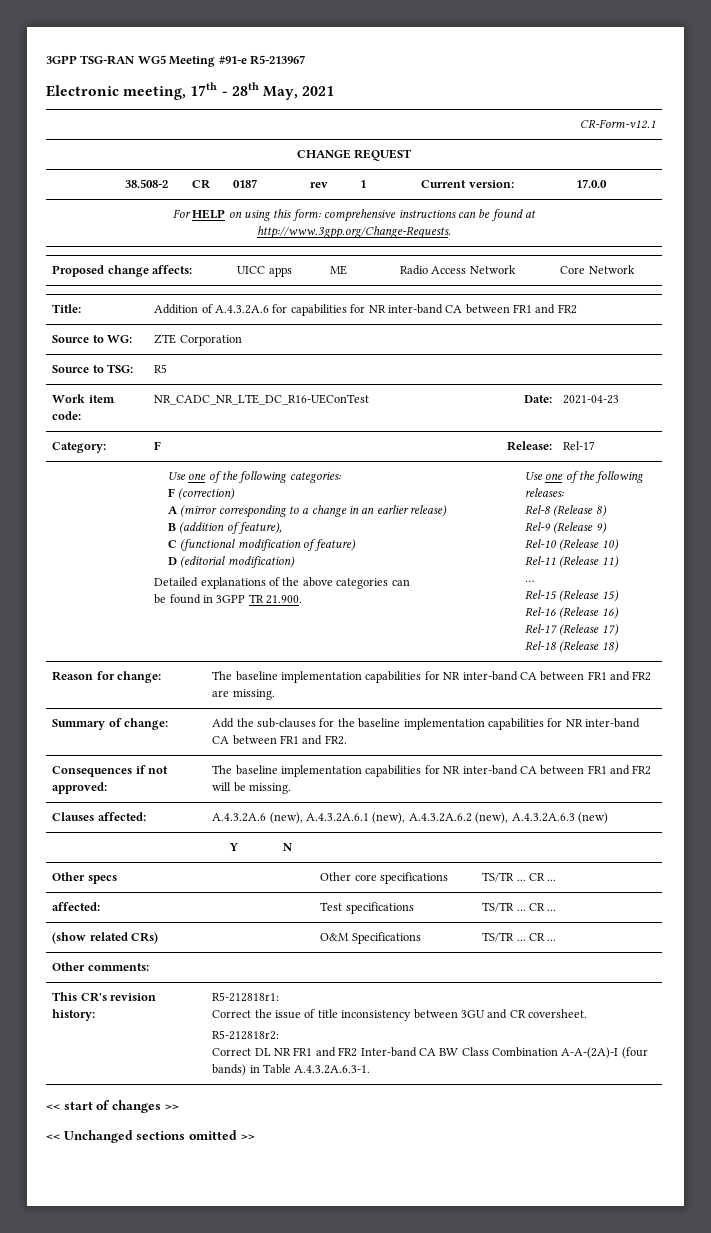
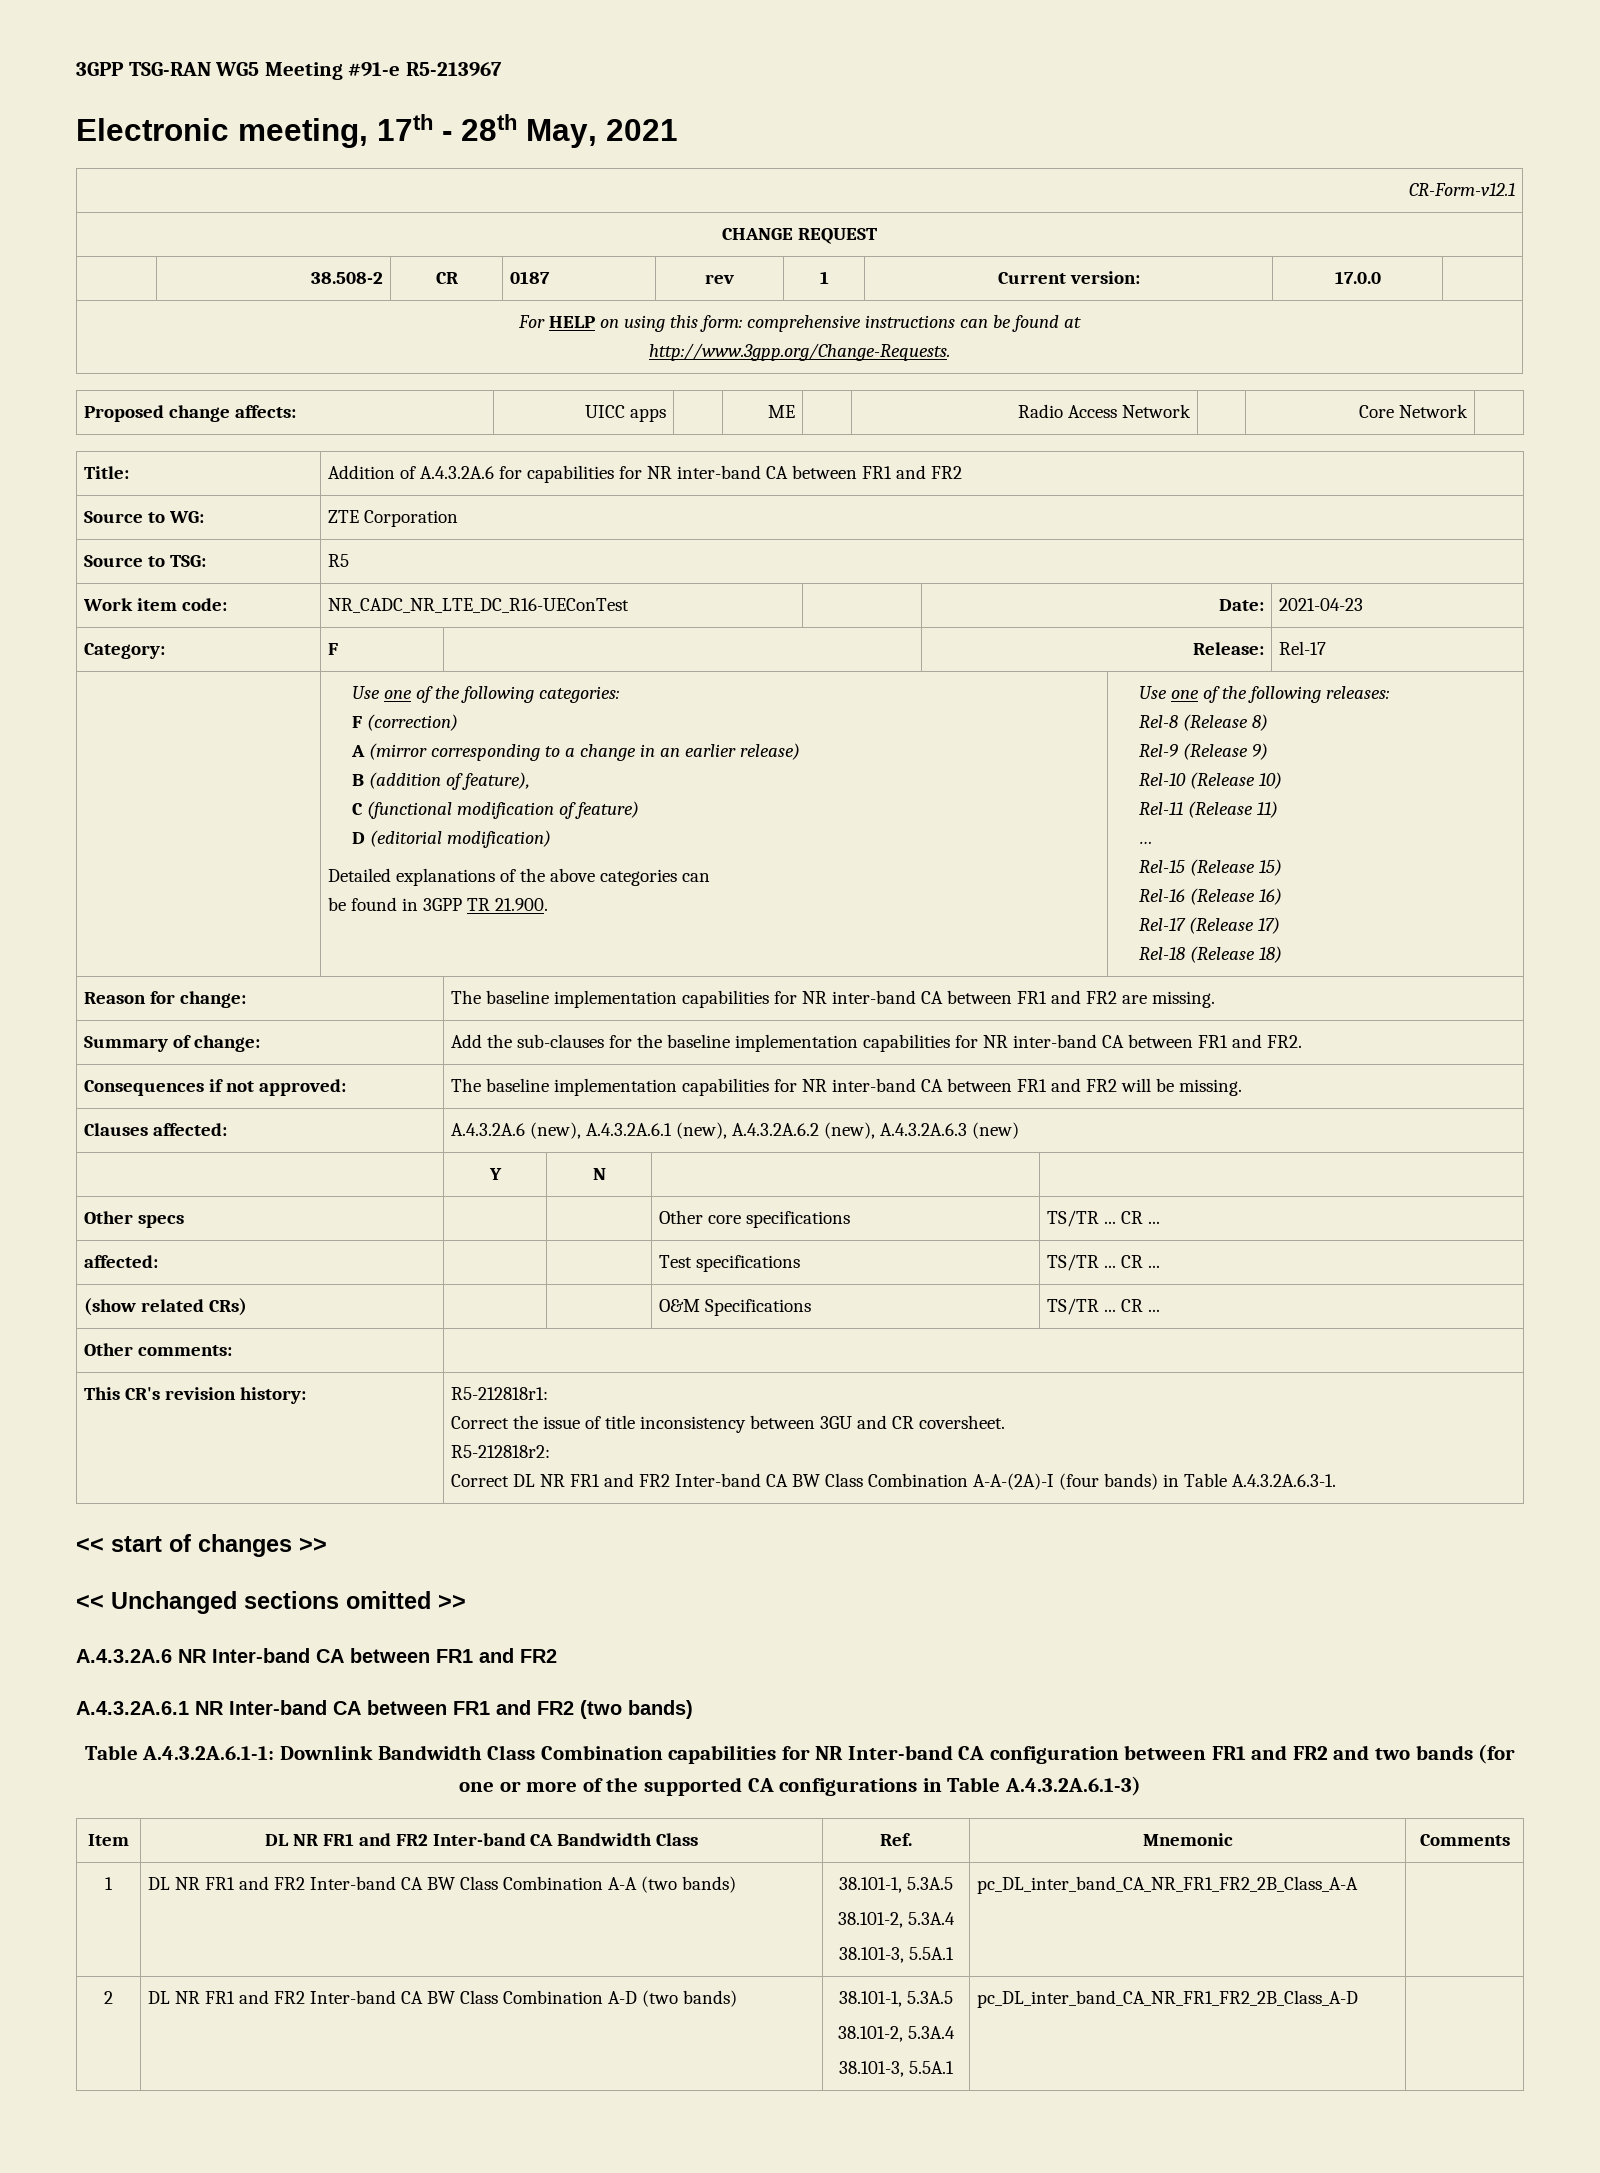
(255, 1137) none -> [76,1648,557,1663] [76,1700,693,1719] [84,1744,1516,1764] [459,1776,1141,1796] [88,1834,129,1846] [264,1833,699,1846] [880,1833,912,1846] [1142,1833,1233,1846] [1419,1834,1510,1846] [105,1877,113,1890] [148,1876,737,1893] [839,1877,953,1893] [838,1912,955,1928] [839,1947,954,1963] [977,1876,1359,1894] [104,1991,113,2004] [148,1990,738,2007] [839,1991,953,2007] [838,2026,955,2042] [839,2061,954,2077] [977,1990,1359,2008] // A.4.3.2A.6 NR Inter-band CA between FR1 and FR2 // A.4.3.2A.6.1 NR Inter-band CA between FR1 and FR2 (two bands) // Table A.4.3.2A.6.1-1: Downlink Bandwidth Class Combination capabilities for NR Inter-band CA configuration between FR1 and FR2 and two bands (for one or more of the supported CA configurations in Table A.4.3.2A.6.1-3) // Item | DL NR FR1 and FR2 Inter-band CA Bandwidth Class | Ref. | Mnemonic | Comments // 1 | DL NR FR1 and FR2 Inter-band CA BW Class Combination A-A (two bands) | 38.101-1, 5.3A.5 // 38.101-2, 5.3A.4 // 38.101-3, 5.5A.1 | pc_DL_inter_band_CA_NR_FR1_FR2_2B_Class_A-A | // 2 | DL NR FR1 and FR2 Inter-band CA BW Class Combination A-D (two bands) | 38.101-1, 5.3A.5 // 38.101-2, 5.3A.4 // 38.101-3, 5.5A.1 | pc_DL_inter_band_CA_NR_FR1_FR2_2B_Class_A-D |

